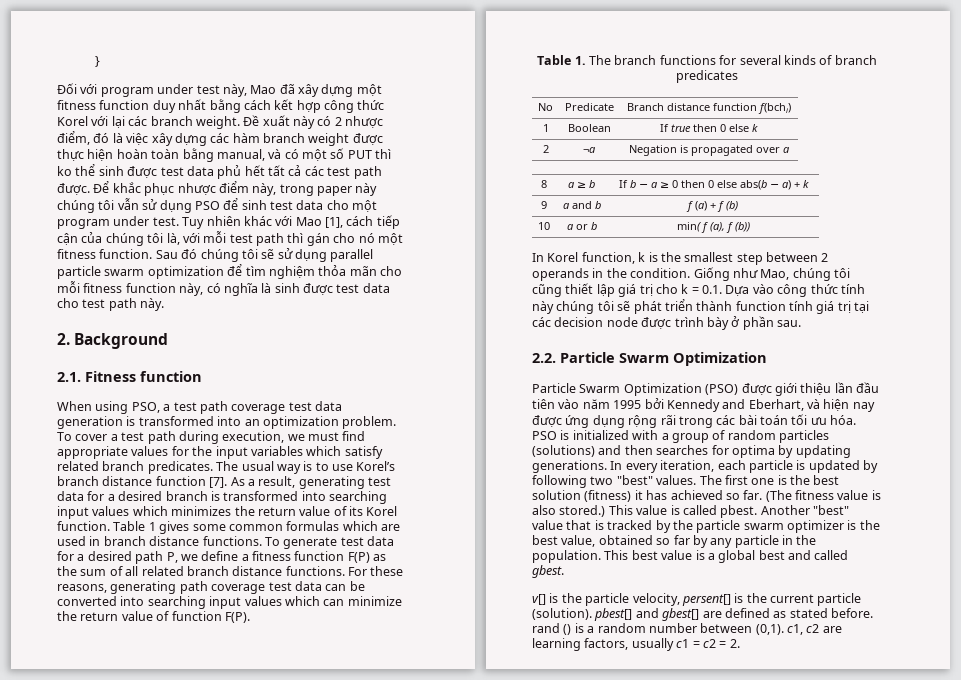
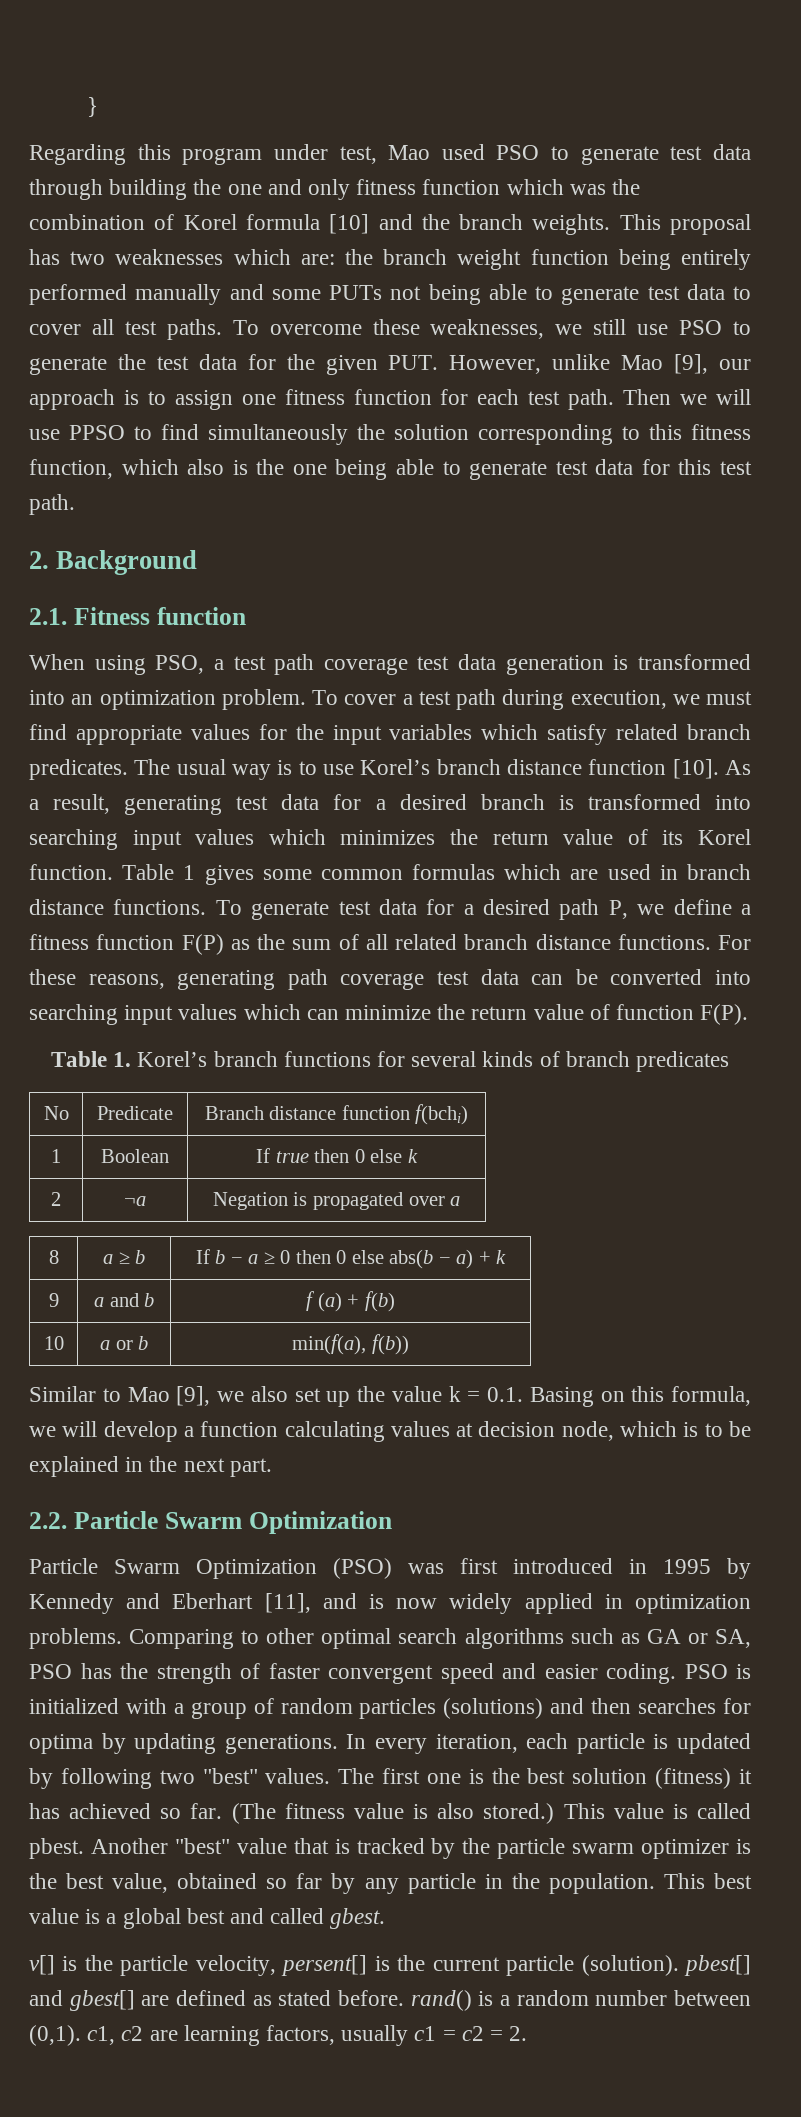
[57,83,382,97] [57,99,385,113] [57,115,384,129] [57,131,383,146] [57,148,392,162] [57,164,382,179] [57,181,378,196] [57,198,378,213] [57,215,400,229] [57,231,403,246] [57,248,374,262] [57,264,402,279] [57,281,390,296] [57,298,165,311] Đối với program under test này, Mao đã xây dựng một fitness function duy nhất bằng cách kết hợp công thức Korel với lại các branch weight. Đề xuất này có 2 nhược điểm, đó là việc xây dựng các hàm branch weight được thực hiện hoàn toàn bằng manual, và có một số PUT thì ko thể sinh được test data phủ hết tất cả các test path được. Để khắc phục nhược điểm này, trong paper này chúng tôi vẫn sử dụng PSO để sinh test data cho một program under test. Tuy nhiên khác với Mao [1], cách tiếp cận của chúng tôi là, với mỗi test path thì gán cho nó một fitness function. Sau đó chúng tôi sẽ sử dụng parallel particle swarm optimization để tìm nghiệm thỏa mãn cho mỗi fitness function này, có nghĩa là sinh được test data cho test path này. -> [29,144,751,165] [29,179,641,200] [29,214,751,235] [29,249,751,270] [29,284,751,305] [29,319,751,340] [29,354,751,375] [29,389,751,410] [29,424,751,445] [29,459,752,480] [29,494,75,515] Regarding this program under test, Mao used PSO to generate test data through building the one and only fitness function which was the combination of Korel formula [10] and the branch weights. This proposal has two weaknesses which are: the branch weight function being entirely performed manually and some PUTs not being able to generate test data to cover all test paths. To overcome these weaknesses, we still use PSO to generate the test data for the given PUT. However, unlike Mao [9], our approach is to assign one fitness function for each test path. Then we will use PPSO to find simultaneously the solution corresponding to this fitness function, which also is the one being able to generate test data for this test path.
[209,477,228,488] [7]. -> [672,759,719,779] [10].
[589,55,612,65] The -> [137,1051,208,1067] Korel’s
[717,201,738,212] f (b) -> [364,1291,395,1312] f(b)
[676,222,750,233] [532,252,829,265] [532,267,850,281] [532,283,865,297] [532,299,870,314] [532,316,801,330] min( f (a), f (b)) // In Korel function, k is the smallest step between 2 operands in the condition. Giống như Mao, chúng tôi cũng thiết lập giá trị cho k = 0.1. Dựa vào công thức tính này chúng tôi sẽ phát triển thành function tính giá trị tại các decision node được trình bày ở phần sau. -> [292,1334,409,1355] [29,1386,751,1407] [29,1421,751,1442] [29,1456,272,1477] min(f(a), f(b)) // Similar to Mao [9], we also set up the value k = 0.1. Basing on this formula, we will develop a function calculating values at decision node, which is to be explained in the next part.
[741,382,879,396] [532,398,875,412] [532,414,857,428] được giới thiệu lần đầu tiên vào năm 1995 bởi Kennedy and Eberhart, và hiện nay được ứng dụng rộng rãi trong các bài toán tối ưu hóa. -> [408,1558,751,1579] [29,1593,751,1614] [29,1628,752,1649] [29,1663,676,1684] was first introduced in 1995 by Kennedy and Eberhart [11], and is now widely applied in optimization problems. Comparing to other optimal search algorithms such as GA or SA, PSO has the strength of faster convergent speed and easier coding.
[532,623,572,635] rand () -> [410,1990,472,2011] rand()

